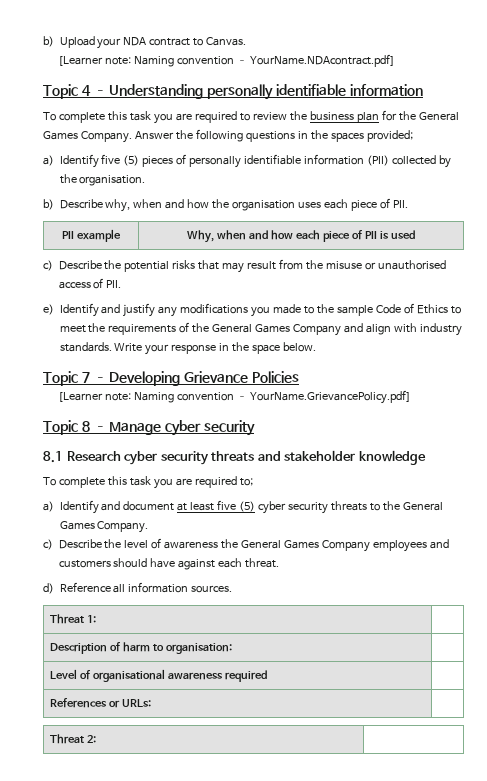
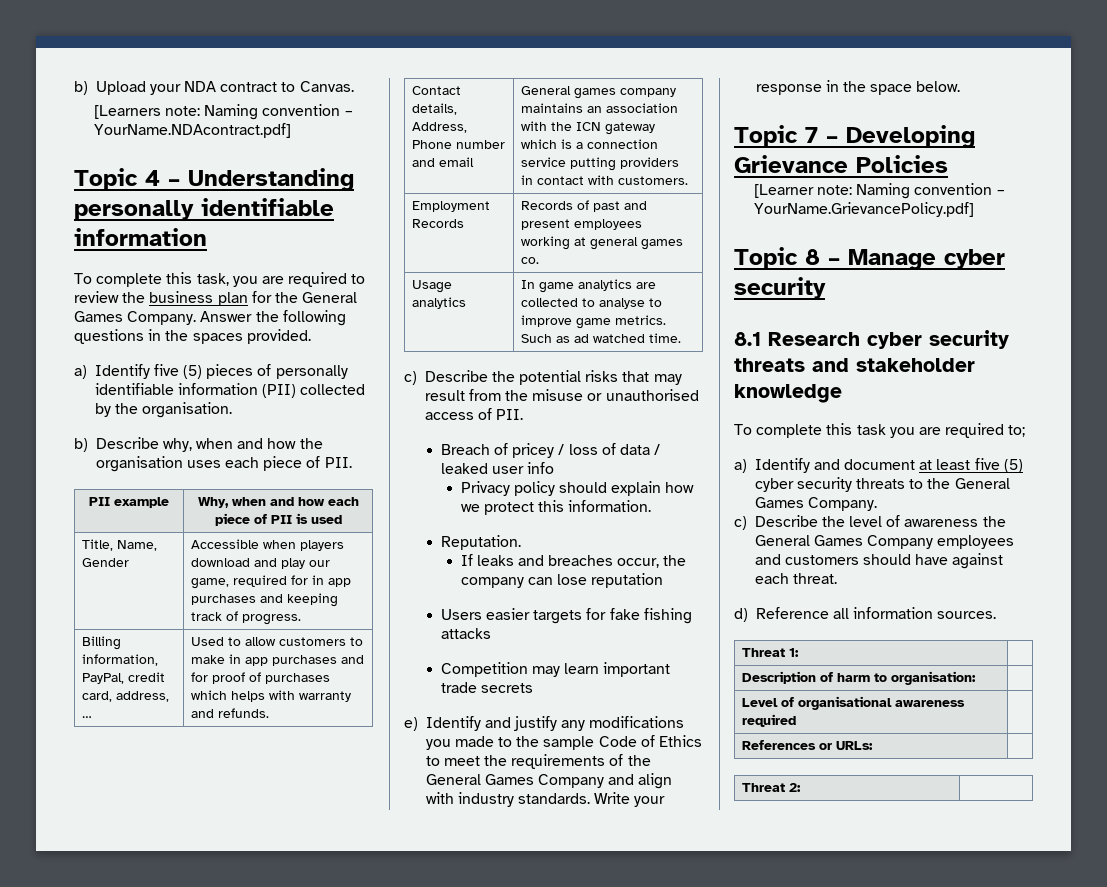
[57,56,103,66] [Learner -> [93,105,161,119] [Learners
[129,111,151,121] task -> [196,273,229,286] task,
[366,130,413,142] provided; -> [246,329,311,344] provided.
(415, 234) none -> [82,539,158,551] [82,558,130,567] [191,539,345,551] [191,558,331,569] [191,575,352,589] [191,593,339,607] [191,611,302,625] [82,636,122,650] [82,654,159,666] [82,672,166,684] [82,691,170,702] [82,716,93,718] [191,637,364,646] [191,654,365,666] [191,672,331,684] [191,690,352,702] [191,708,270,718] [412,86,462,95] [412,103,458,115] [412,122,468,133] [412,140,506,149] [412,157,475,167] [521,86,677,99] [521,103,679,113] [521,121,656,135] [521,139,659,149] [521,157,680,171] [521,175,689,185] [412,201,491,212] [412,219,465,228] [521,200,648,212] [521,219,643,230] [521,236,684,250] [521,257,540,264] [412,280,453,293] [412,297,467,309] [521,279,657,293] [521,298,663,309] [521,315,667,329] [521,333,682,343] // Title, Name, Gender | Accessible when players download and play our game, required for in app purchases and keeping track of progress. // Billing information, PayPal, credit card, address, … | Used to allow customers to make in app purchases and for proof of purchases which helps with warranty and refunds. // Contact details, Address, Phone number and email | General games company maintains an association with the ICN gateway which is a connection service putting providers in contact with customers. // Employment Records | Records of past and present employees working at general games co. // Usage analytics | In game analytics are collected to analyse to improve game metrics. Such as ad watched time.
(122, 284) none -> [440,443,661,458] [440,462,555,474] [460,481,695,496] [460,500,652,515] [440,535,521,550] [460,554,687,568] [460,573,664,588] [440,608,692,624] [440,628,491,639] [440,662,671,677] [440,682,533,693] // Breach of pricey / loss of data / leaked user info // Privacy policy should explain how we protect this information. // Reputation. // If leaks and breaches occur, the company can lose reputation // Users easier targets for fake fishing attacks // Competition may learn important trade secrets

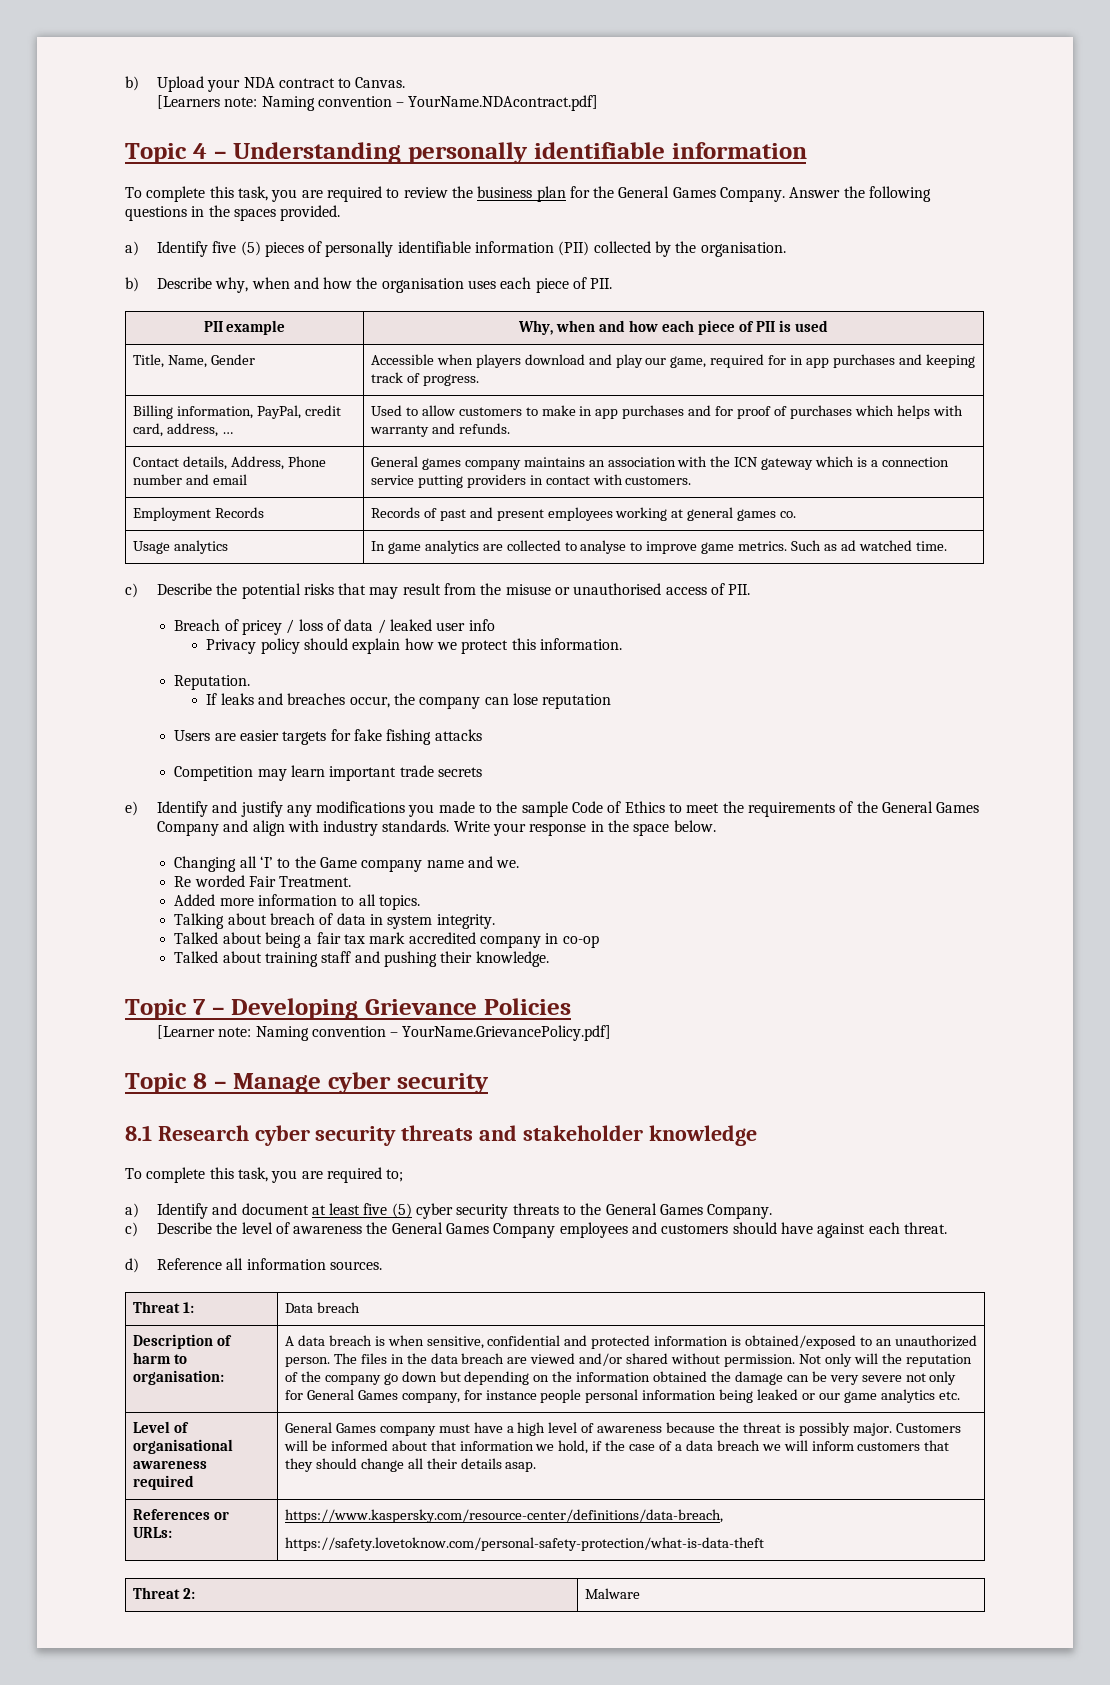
(482, 614) none -> [214,733,236,741] are
(961, 86) none -> [174,856,520,872] [174,875,352,887] [174,894,421,910] [174,913,495,929] [174,932,599,948] [174,951,549,967] // Changing all ‘I’ to the Game company name and we. // Re worded Fair Treatment. // Added more information to all topics. // Talking about breach of data in system integrity. // Talked about being a fair tax mark accredited company in co-op // Talked about training staff and pushing their knowledge.
[856,424,886,435] task -> [237,1167,268,1182] task,
(800, 652) none -> [284,1302,360,1313] Data breach
(977, 678) none -> [284,1335,977,1349] [284,1353,972,1367] [284,1371,957,1385] [284,1389,960,1403] A data breach is when sensitive, confidential and protected information is obtained/exposed to an unauthorized person. The files in the data breach are viewed and/or shared without permission. Not only will the reputation of the company go down but depending on the information obtained the damage can be very severe not only for General Games company, for instance people personal information being leaked or our game analytics etc.
(797, 720) none -> [284,1422,961,1436] [283,1440,950,1454] [284,1458,537,1472] General Games company must have a high level of awareness because the threat is possibly major. Customers will be informed about that information we hold, if the case of a data breach we will inform customers that they should change all their details asap.
(874, 745) none -> [284,1509,723,1523] [284,1537,764,1551] https://www.kaspersky.com/resource-center/definitions/data-breach, // https://safety.lovetoknow.com/personal-safety-protection/what-is-data-theft
(802, 787) none -> [584,1588,640,1599] Malware

